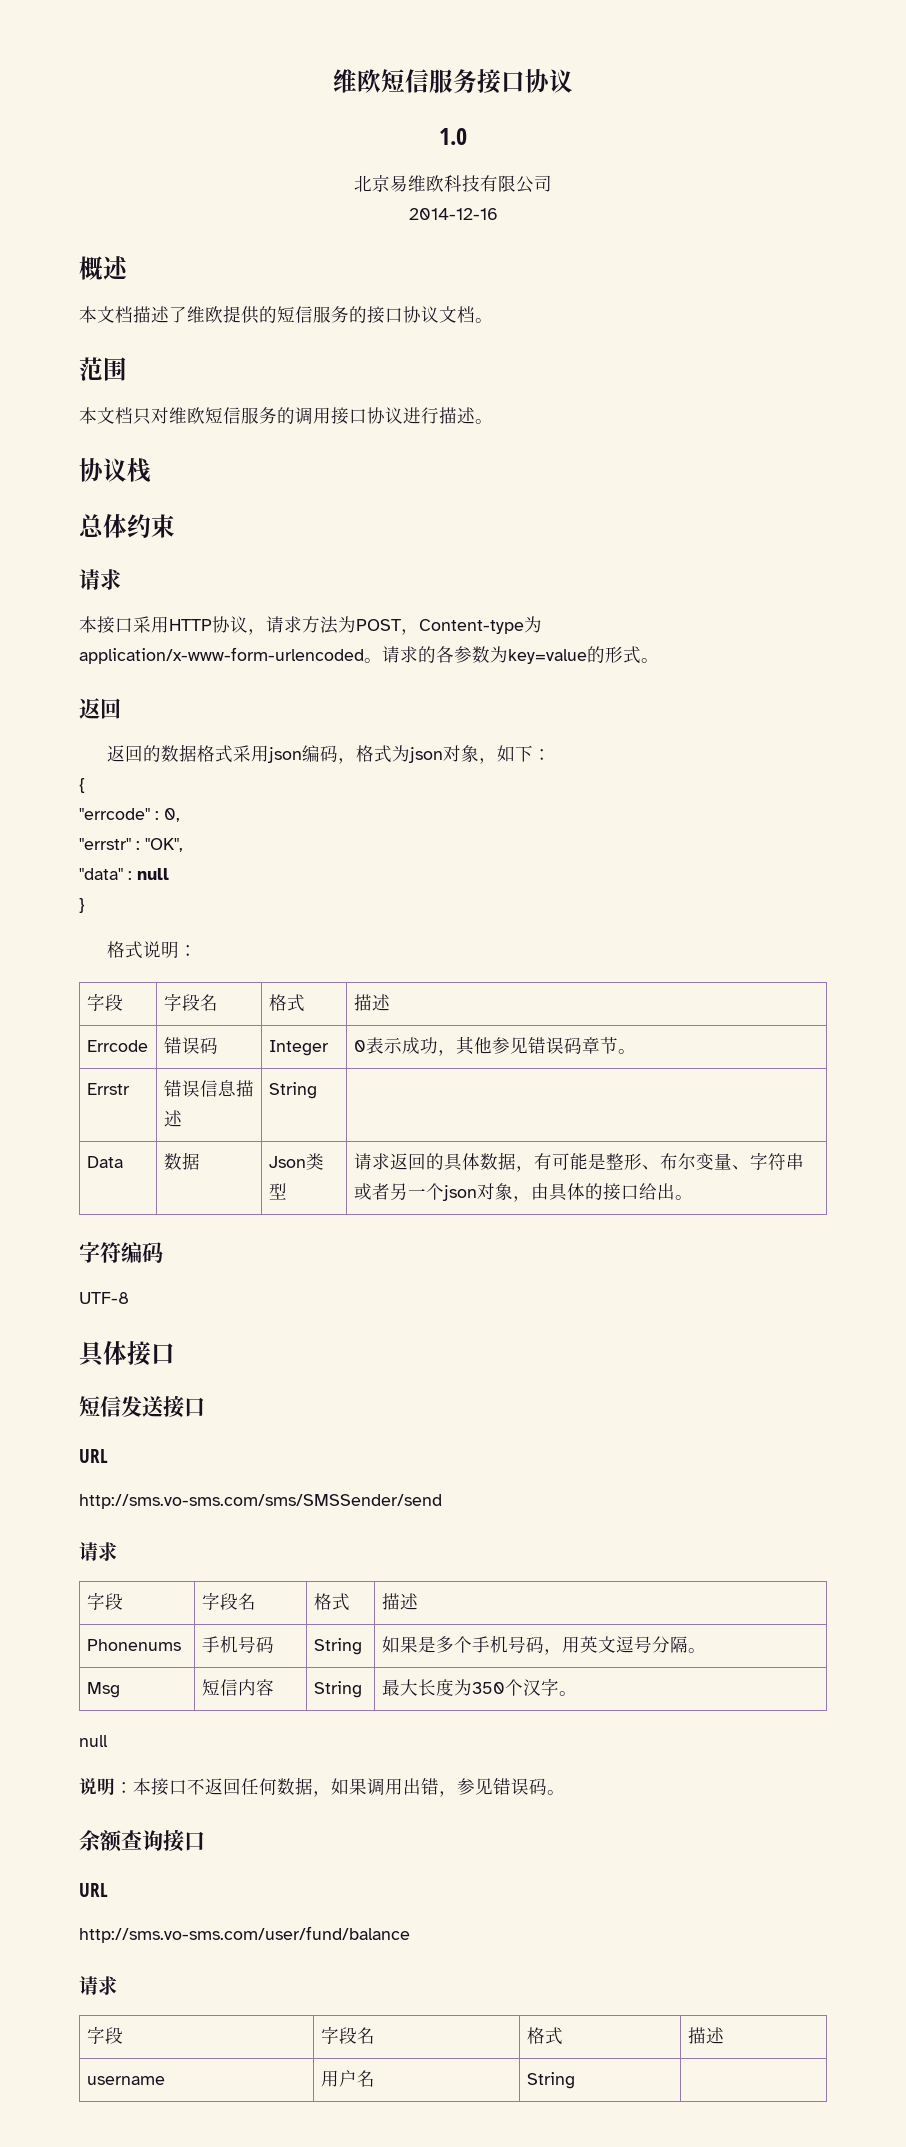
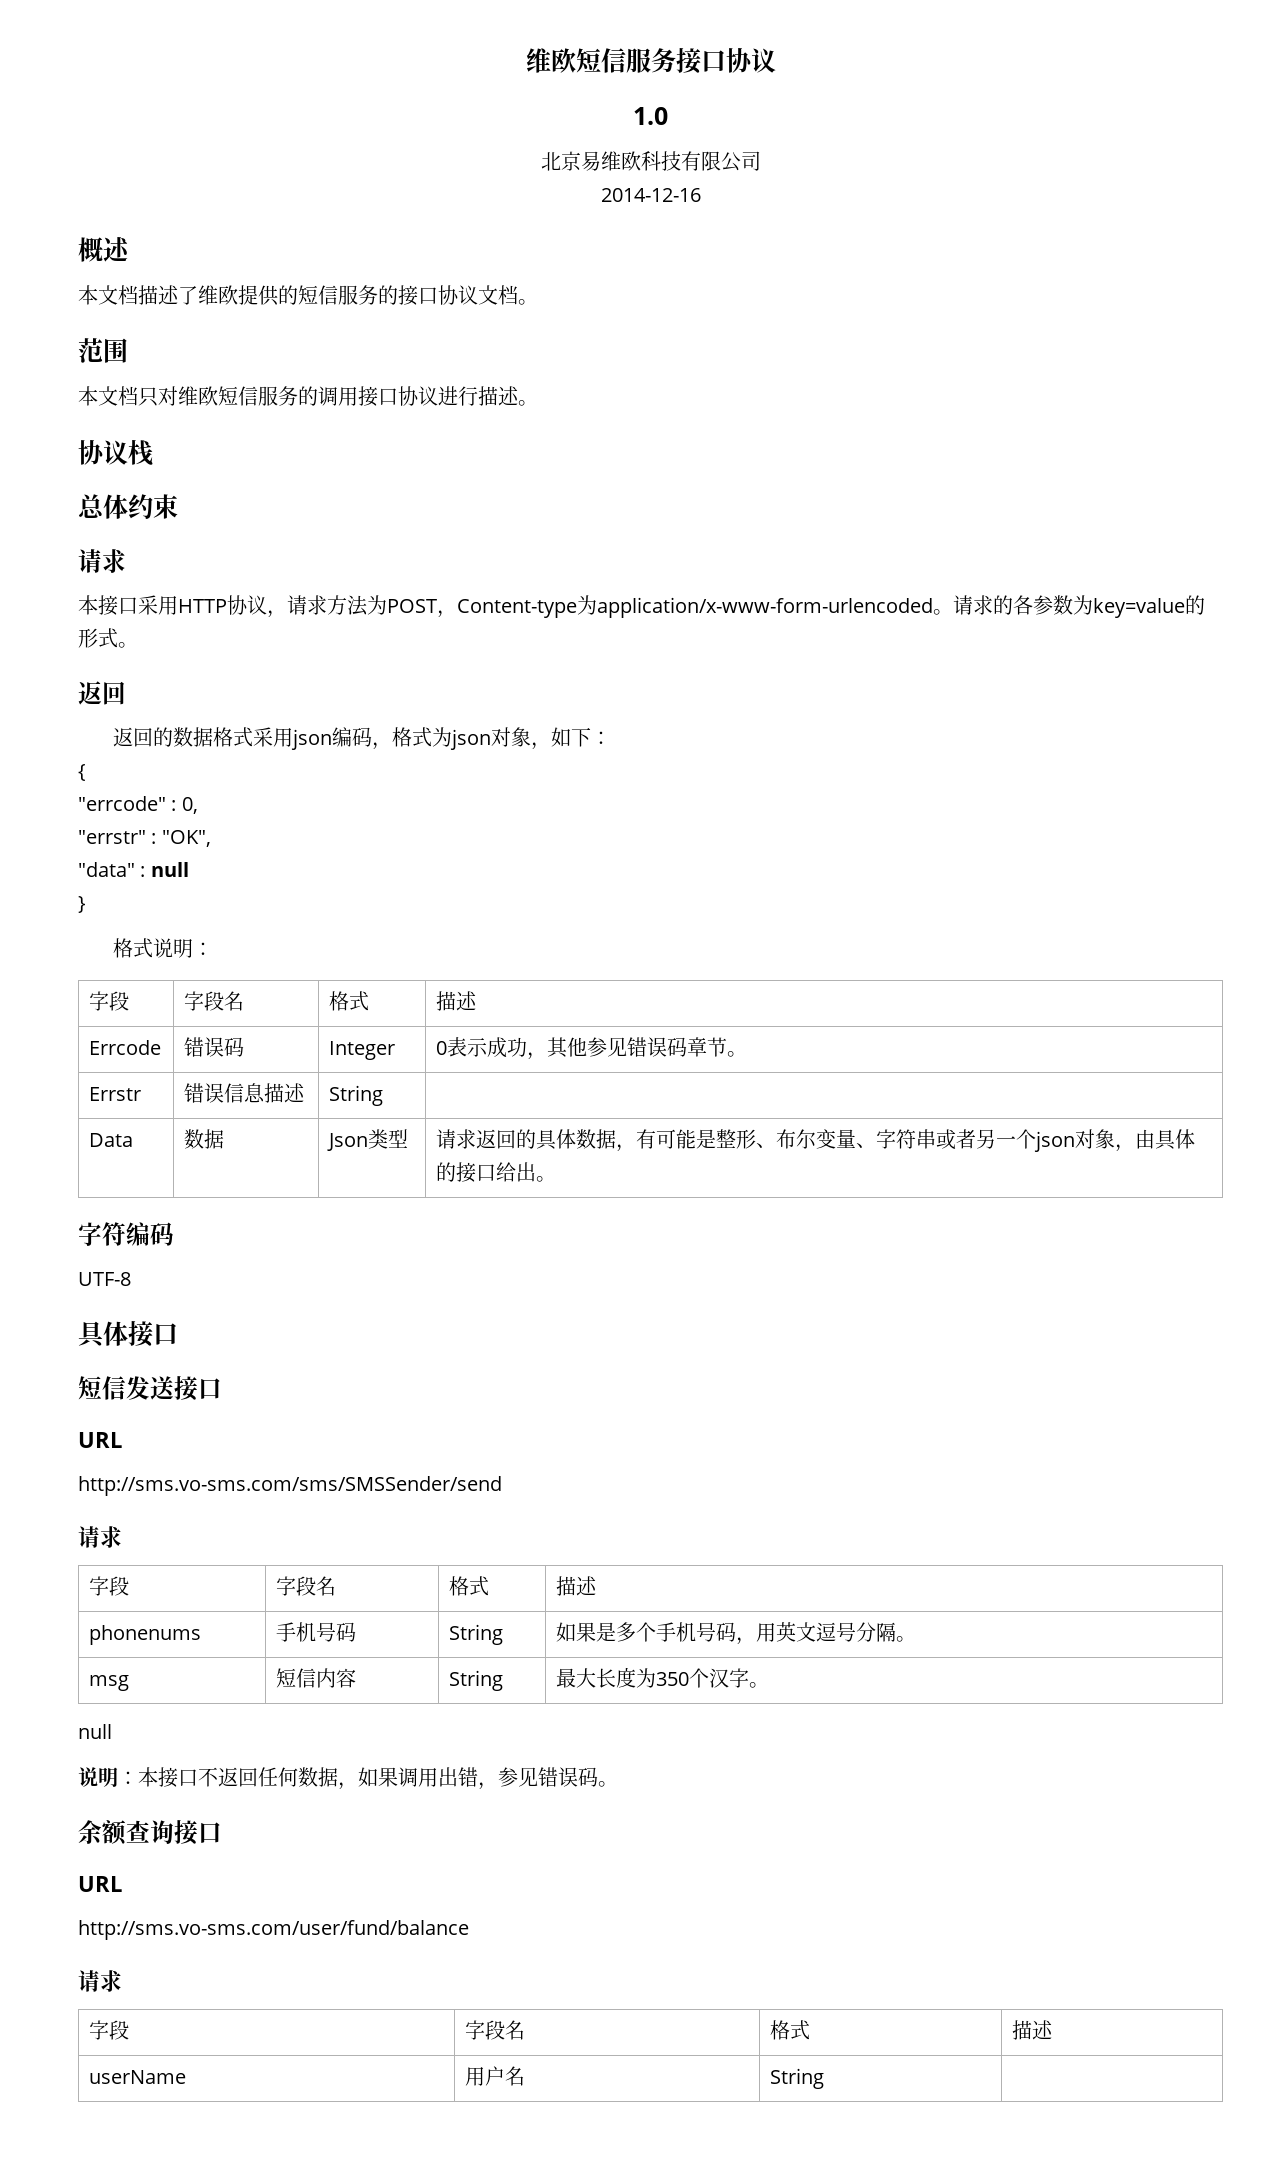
[86,1639,181,1651] Phonenums -> [89,1625,202,1645] phonenums
[86,1682,120,1698] Msg -> [89,1675,130,1691] msg
[86,2076,165,2085] username -> [89,2070,187,2084] userName

